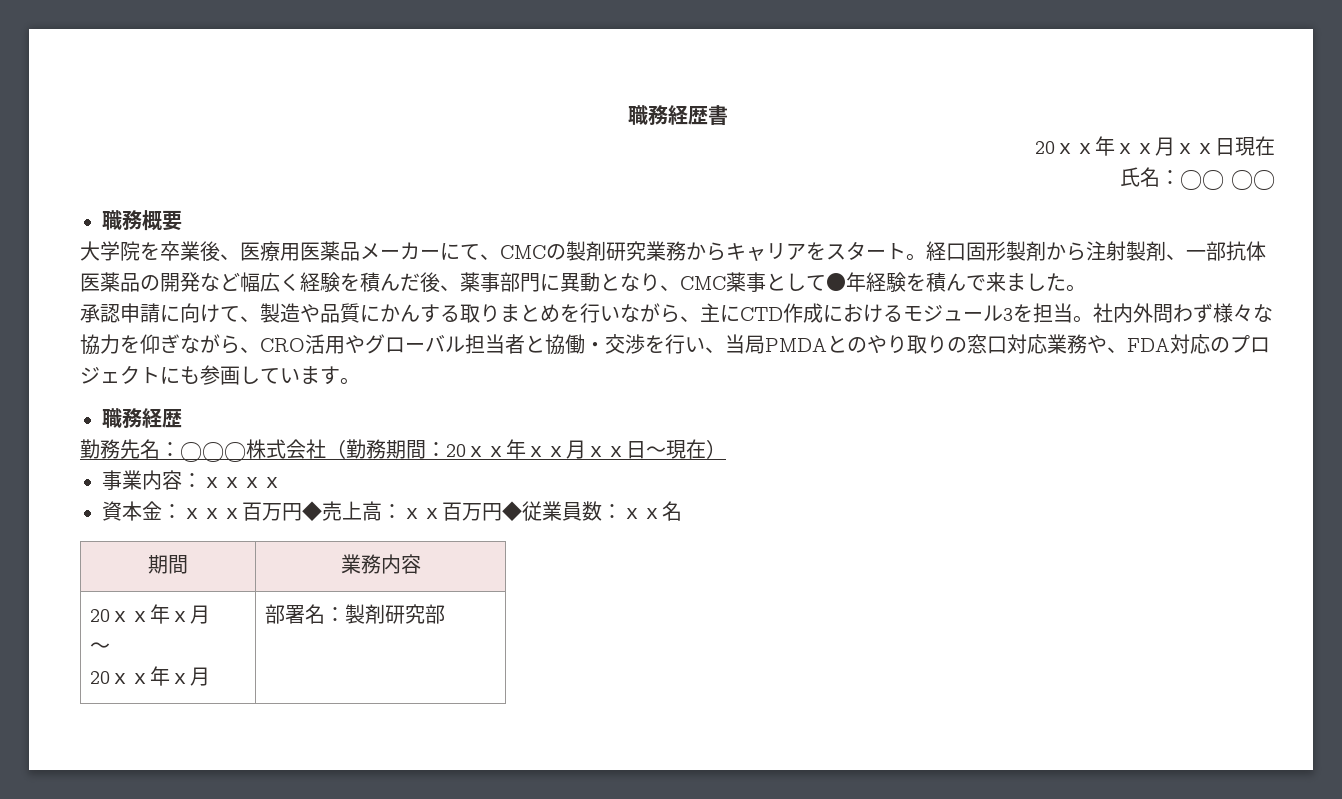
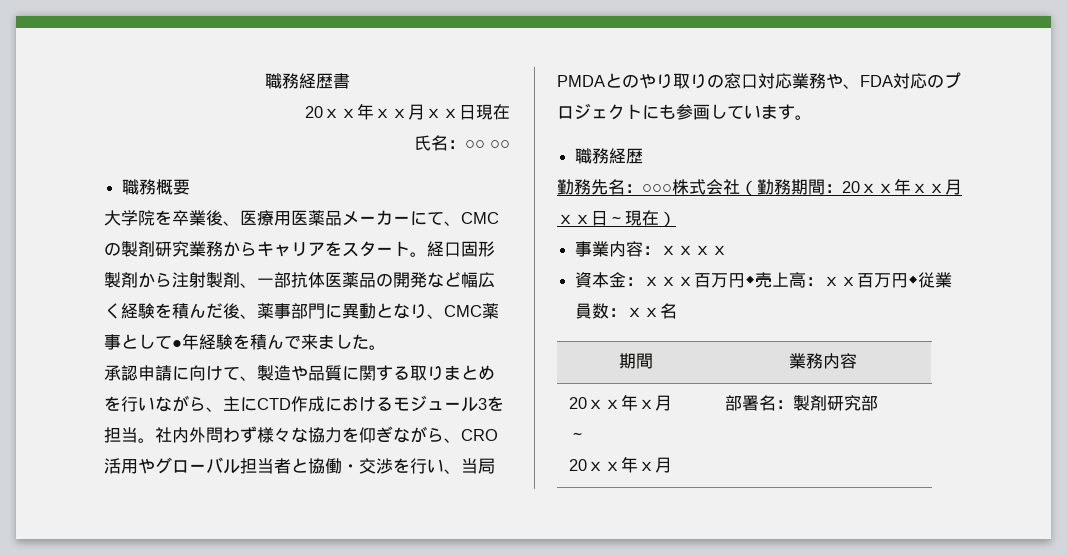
[380,304,420,322] かん -> [359,365,376,381] 関

